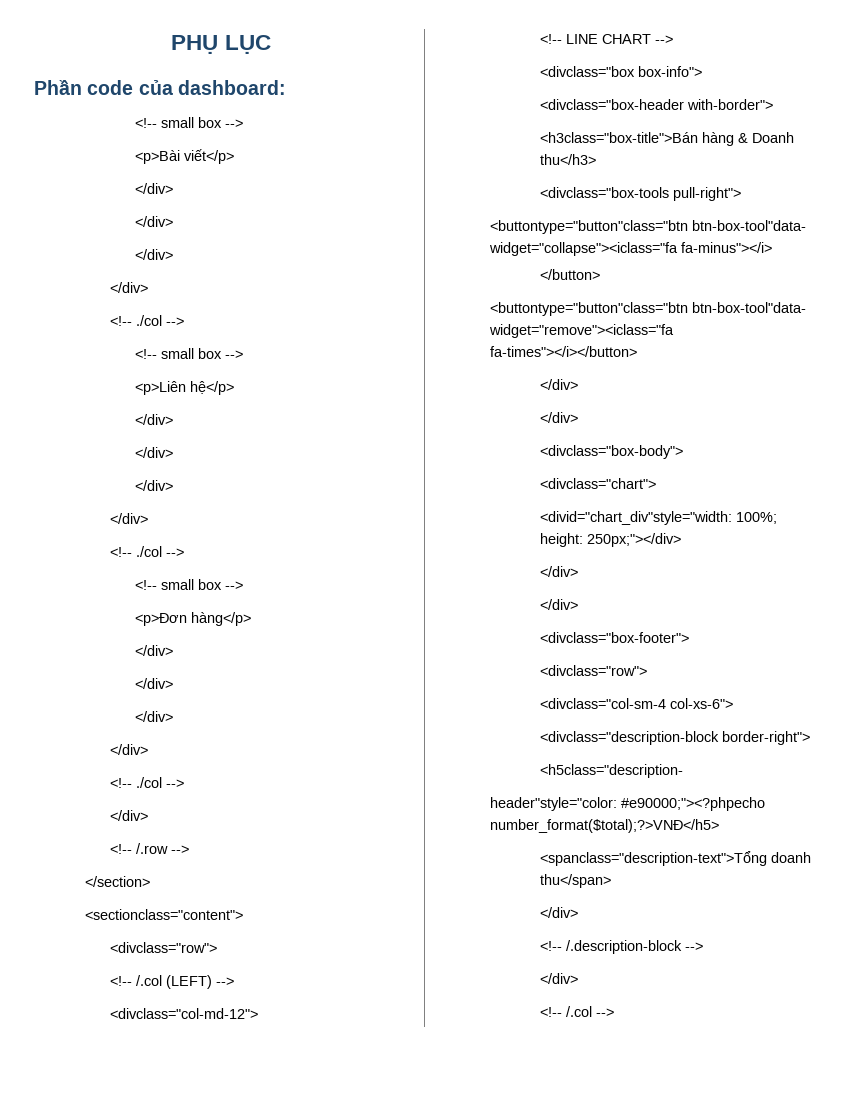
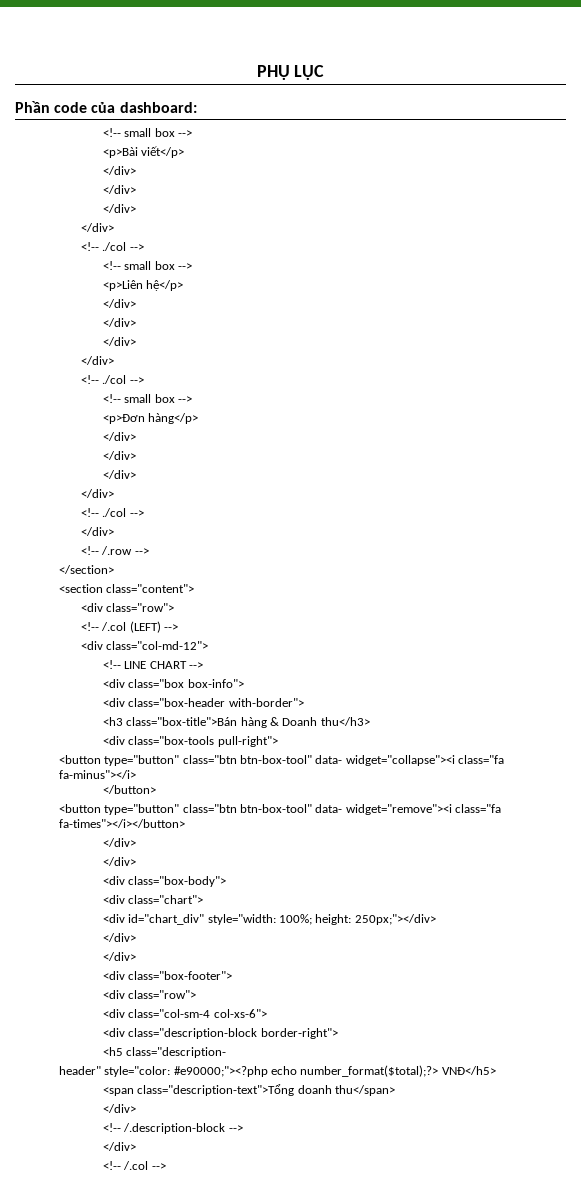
[84,909,243,920] [109,942,217,953] <sectionclass="content"> // <divclass="row"> -> [58,584,195,593] [80,603,175,612] <section class="content"> // <div class="row">
[109,1008,258,1019] <divclass="col-md-12"> -> [80,641,209,650] <div class="col-md-12">
[540,66,636,77] <divclass="box -> [102,679,185,688] <div class="box
[540,99,685,110] <divclass="box-header -> [102,698,226,707] <div class="box-header
[540,132,699,143] <h3class="box-title">Bán -> [102,717,238,726] <h3 class="box-title">Bán
[540,187,670,198] <divclass="box-tools -> [102,736,215,745] <div class="box-tools
[489,220,806,234] [488,242,772,256] [540,269,601,280] [489,302,806,316] [488,324,674,338] [489,346,637,357] [540,379,579,390] [540,412,579,423] [540,445,684,459] [540,478,657,489] [540,511,733,525] <buttontype="button"class="btn btn-box-tool"data- widget="collapse"><iclass="fa fa-minus"></i> // </button> // <buttontype="button"class="btn btn-box-tool"data- widget="remove"><iclass="fa fa-times"></i></button> // </div> // </div> // <divclass="box-body"> // <divclass="chart"> // <divid="chart_div"style="width: -> [58,755,505,766] [58,770,136,779] [102,785,156,794] [58,804,502,815] [58,819,185,828] [102,838,136,847] [102,857,136,866] [102,876,227,887] [102,895,204,904] [102,914,276,925] <button type="button" class="btn btn-box-tool" data- widget="collapse"><i class="fa fa-minus"></i> // </button> // <button type="button" class="btn btn-box-tool" data- widget="remove"><i class="fa fa-times"></i></button> // </div> // </div> // <div class="box-body"> // <div class="chart"> // <div id="chart_div" style="width:
[540,632,690,643] [540,665,648,676] [540,698,667,709] <divclass="box-footer"> // <divclass="row"> // <divclass="col-sm-4 -> [102,971,233,980] [102,990,197,999] [102,1009,211,1018] <div class="box-footer"> // <div class="row"> // <div class="col-sm-4
[540,731,720,745] <divclass="description-block -> [102,1028,258,1039] <div class="description-block
[540,764,684,778] [489,797,765,811] [489,819,719,833] [540,851,768,866] <h5class="description- // header"style="color: #e90000;"><?phpecho number_format($total);?>VNĐ</h5> // <spanclass="description-text">Tổng -> [102,1047,227,1058] [58,1065,496,1077] [102,1084,295,1096] <h5 class="description- // header" style="color: #e90000;"><?php echo number_format($total);?> VNĐ</h5> // <span class="description-text">Tổng

